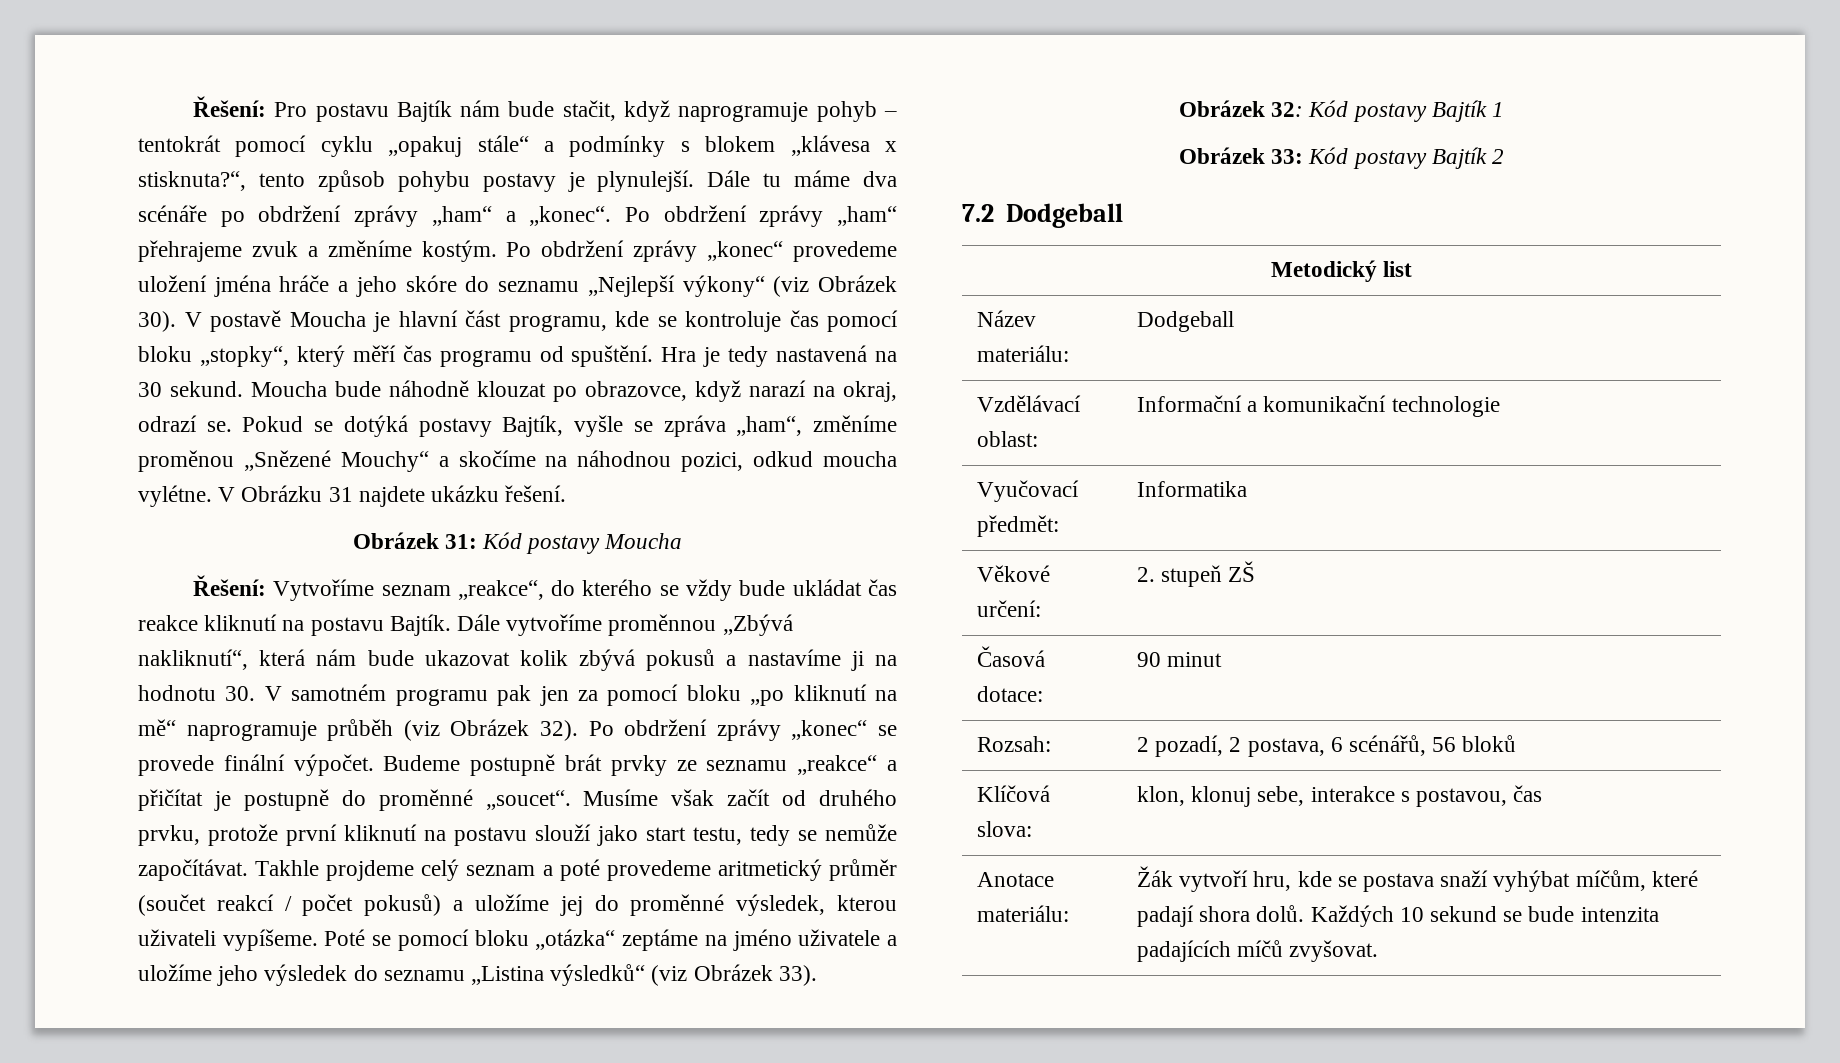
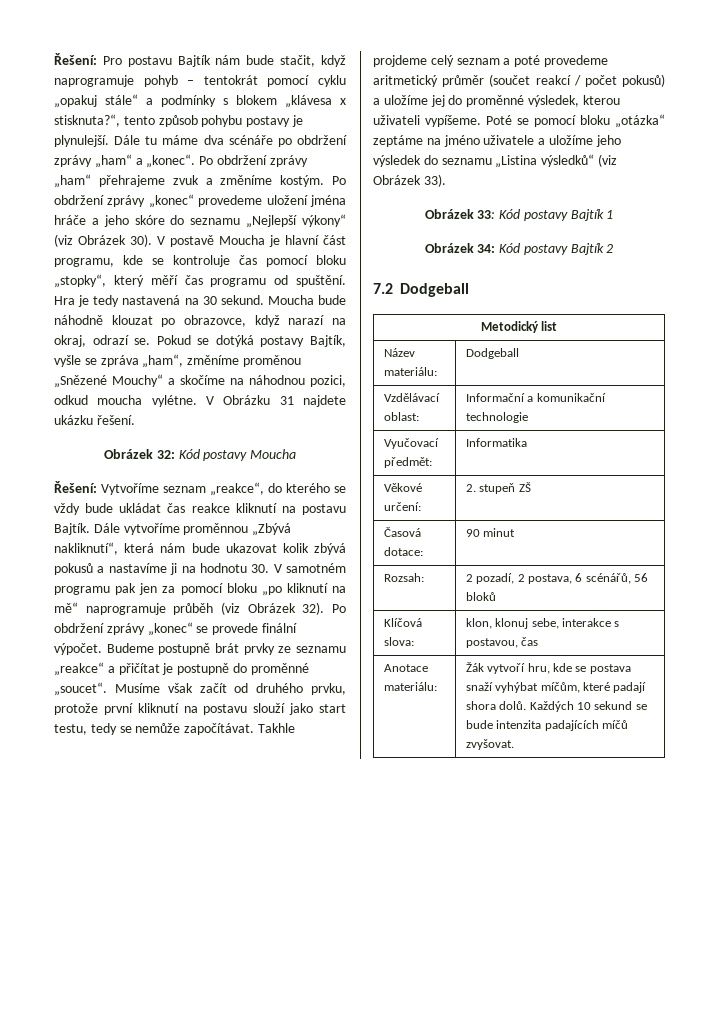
[444,534,477,549] 31: -> [156,450,175,459] 32:
[1271,102,1304,117] 32: -> [477,210,496,219] 33:
[1271,149,1304,164] 33: -> [477,244,496,253] 34:

